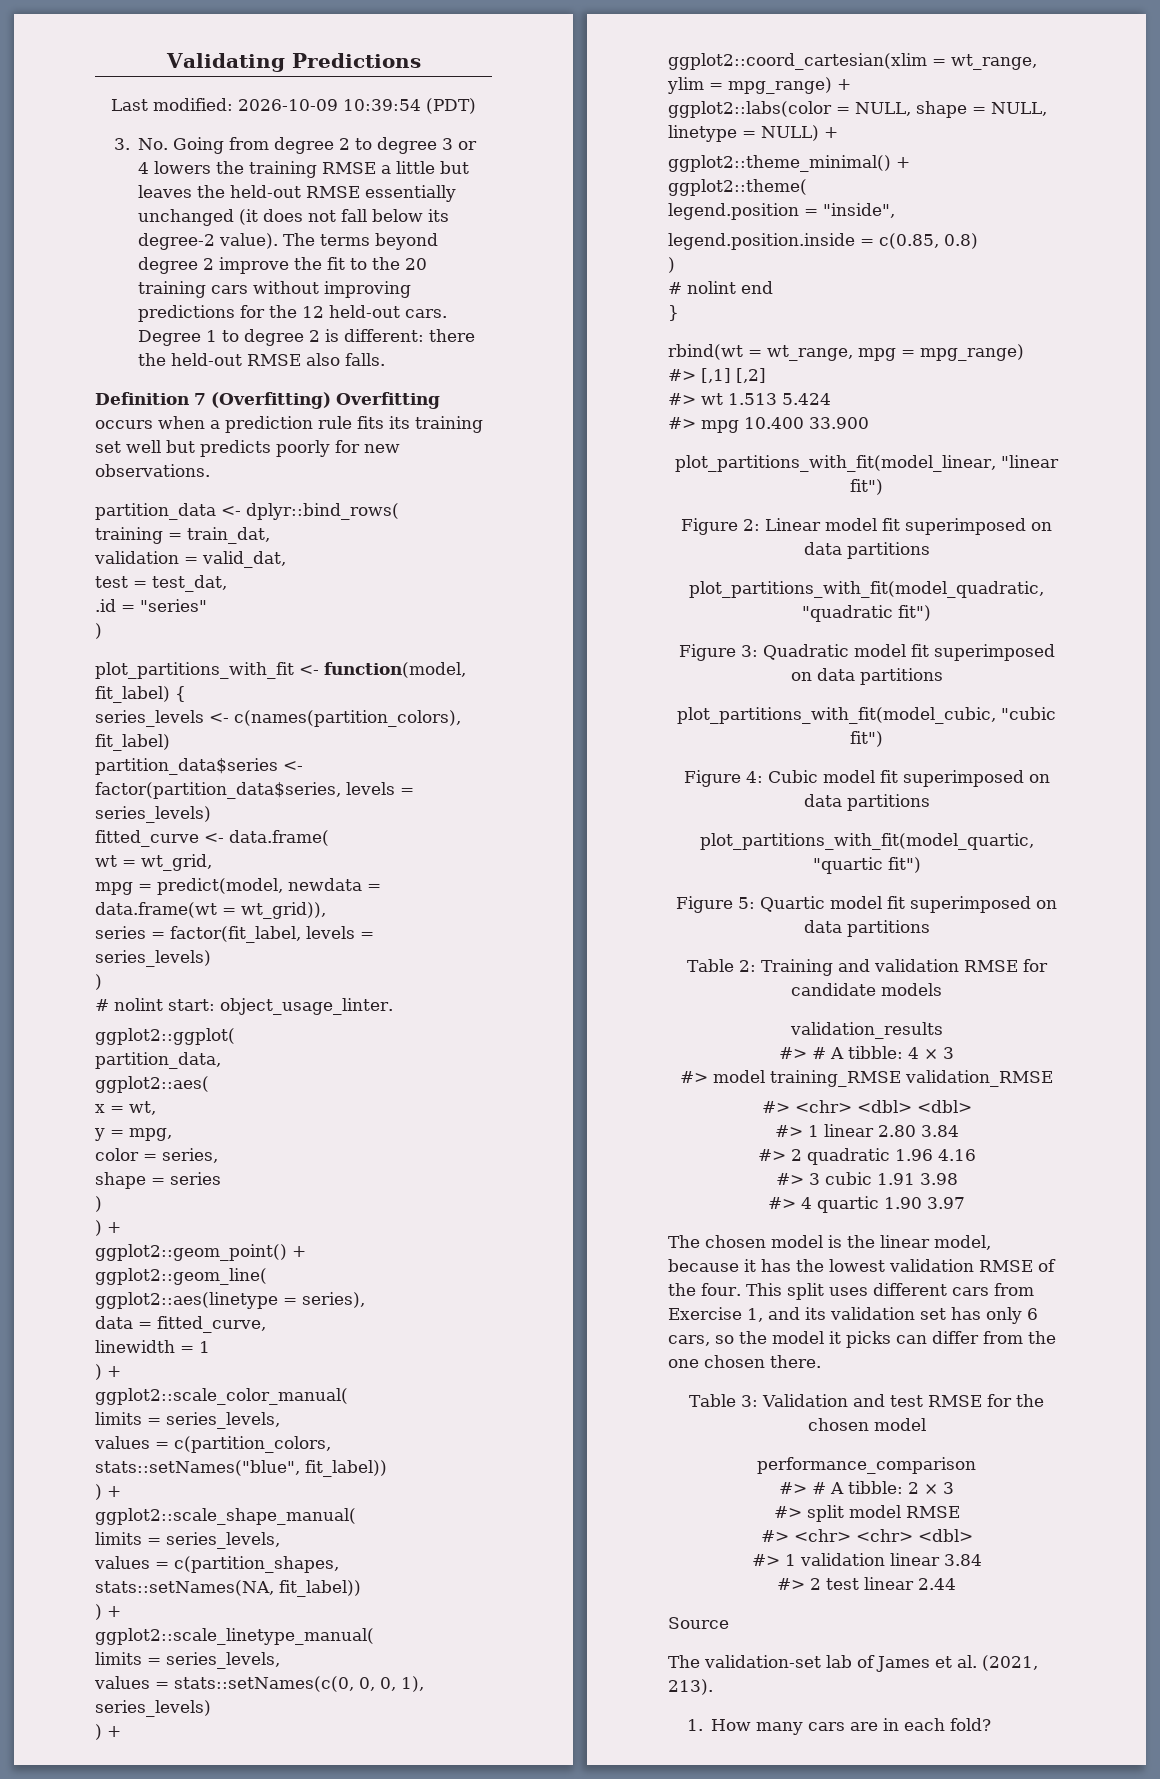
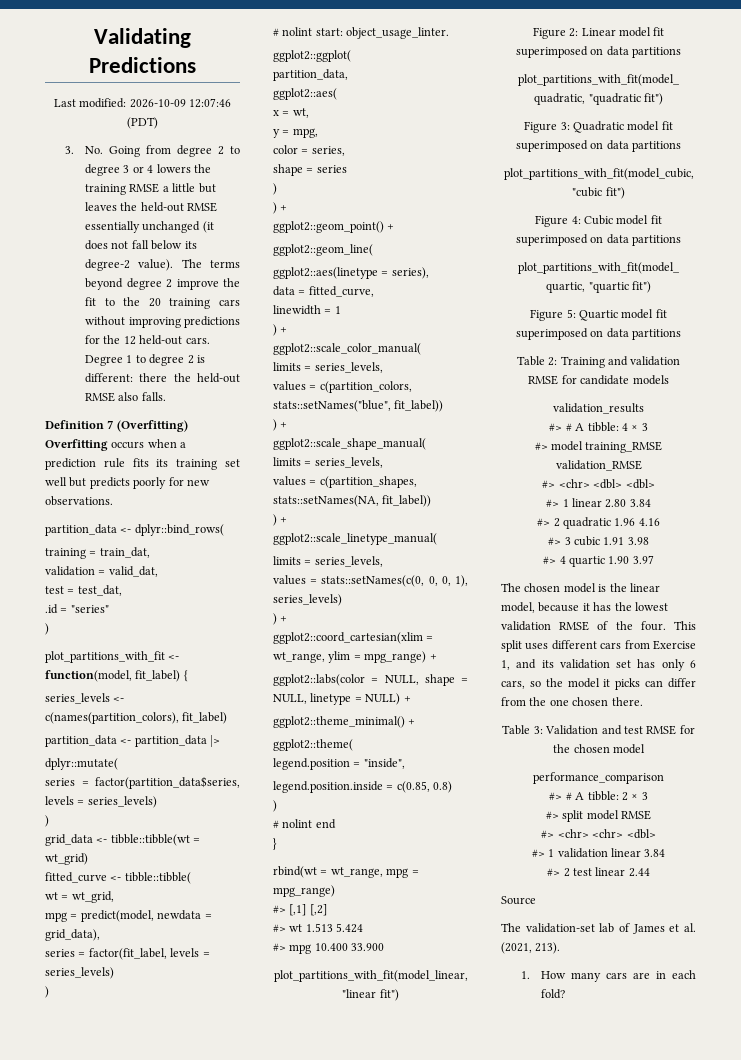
[343,99,421,111] 10:39:54 -> [189,98,232,108] 12:07:46
[95,758,303,775] [95,782,414,799] [95,806,211,823] partition_data$series <- factor(partition_data$series, levels = series_levels) -> [45,735,221,747] [45,758,118,770] [45,776,240,789] [45,796,157,808] [45,815,49,827] [45,834,201,846] [45,853,88,865] partition_data <- partition_data |> // dplyr::mutate( // series = factor(partition_data$series, levels = series_levels) // ) // grid_data <- tibble::tibble(wt = wt_grid)
[229,830,329,846] data.frame( -> [124,872,191,884] tibble::tibble(
[95,902,326,919] data.frame(wt = wt_grid)), -> [45,929,100,941] grid_data),

